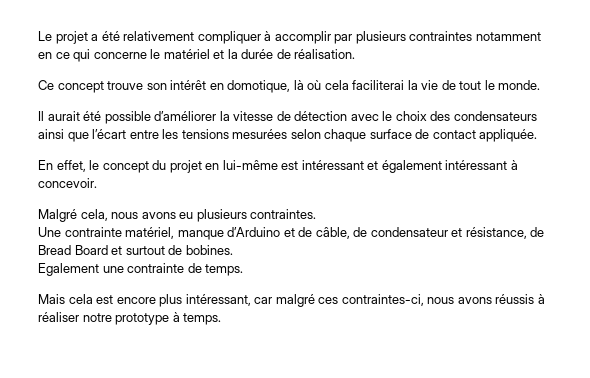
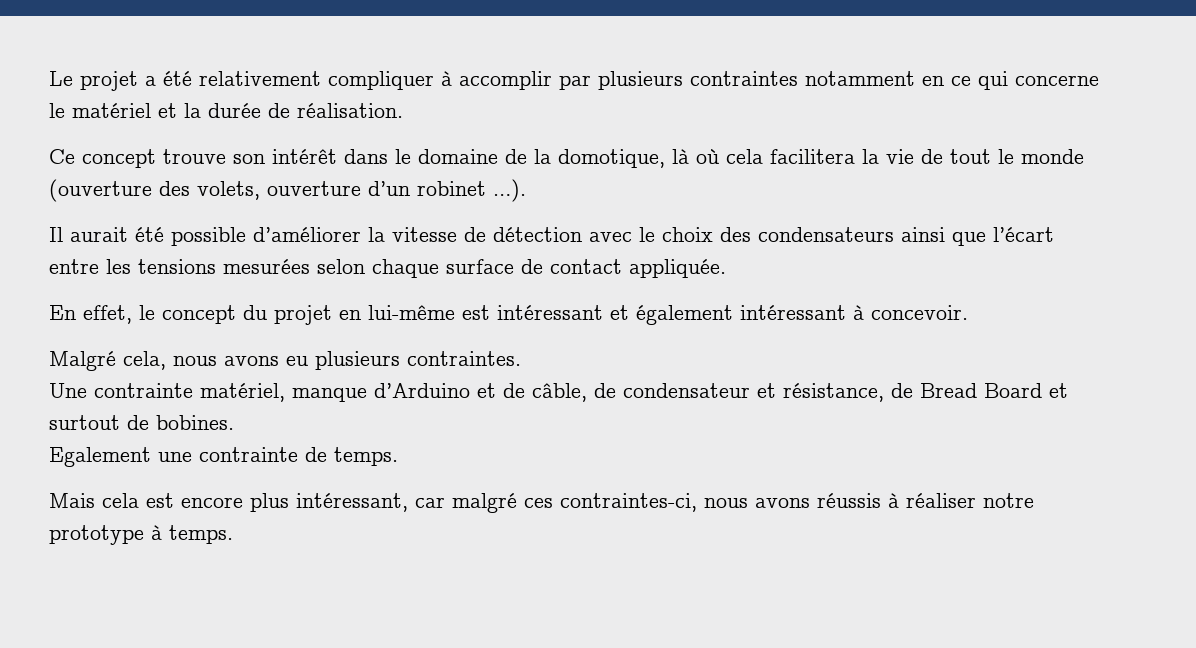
[209,83,224,90] en -> [344,149,551,164] dans le domaine de la
[352,80,405,90] faciliterai -> [770,149,855,164] facilitera
[498,80,541,90] monde. -> [1021,149,1084,164] [49,179,526,202] monde (ouverture des volets, ouverture d’un robinet …).

